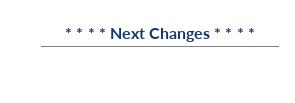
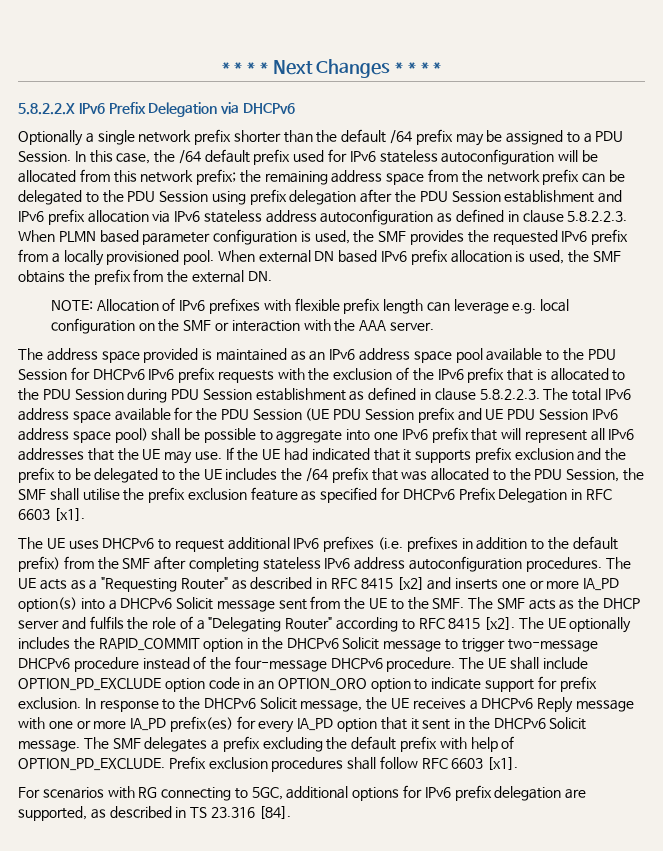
(255, 33) none -> [18,102,295,117] [18,129,624,146] [18,149,598,165] [18,169,625,185] [18,189,623,205] [18,209,628,225] [18,229,629,245] [18,249,621,266] [18,269,272,285] [50,298,570,314] [50,318,434,334] [18,348,616,363] [18,367,626,383] [18,387,631,403] [18,407,618,423] [18,427,635,443] [18,447,627,464] [18,467,645,483] [18,487,612,503] [18,508,85,521] [18,536,618,552] [18,556,631,572] [18,577,620,592] [18,596,641,612] [18,616,632,633] [18,637,598,652] [18,656,588,672] [18,676,597,692] [18,697,634,713] [18,716,587,733] [18,736,515,752] [18,756,519,772] [18,785,587,801] [18,806,291,821] // 5.8.2.2.X IPv6 Prefix Delegation via DHCPv6 // Optionally a single network prefix shorter than the default /64 prefix may be assigned to a PDU Session. In this case, the /64 default prefix used for IPv6 stateless autoconfiguration will be allocated from this network prefix; the remaining address space from the network prefix can be delegated to the PDU Session using prefix delegation after the PDU Session establishment and IPv6 prefix allocation via IPv6 stateless address autoconfiguration as defined in clause 5.8.2.2.3. When PLMN based parameter configuration is used, the SMF provides the requested IPv6 prefix from a locally provisioned pool. When external DN based IPv6 prefix allocation is used, the SMF obtains the prefix from the external DN. // NOTE: Allocation of IPv6 prefixes with flexible prefix length can leverage e.g. local configuration on the SMF or interaction with the AAA server. // The address space provided is maintained as an IPv6 address space pool available to the PDU Session for DHCPv6 IPv6 prefix requests with the exclusion of the IPv6 prefix that is allocated to the PDU Session during PDU Session establishment as defined in clause 5.8.2.2.3. The total IPv6 address space available for the PDU Session (UE PDU Session prefix and UE PDU Session IPv6 address space pool) shall be possible to aggregate into one IPv6 prefix that will represent all IPv6 addresses that the UE may use. If the UE had indicated that it supports prefix exclusion and the prefix to be delegated to the UE includes the /64 prefix that was allocated to the PDU Session, the SMF shall utilise the prefix exclusion feature as specified for DHCPv6 Prefix Delegation in RFC 6603 [x1]. // The UE uses DHCPv6 to request additional IPv6 prefixes (i.e. prefixes in addition to the default prefix) from the SMF after completing stateless IPv6 address autoconfiguration procedures. The UE acts as a "Requesting Router" as described in RFC 8415 [x2] and inserts one or more IA_PD option(s) into a DHCPv6 Solicit message sent from the UE to the SMF. The SMF acts as the DHCP server and fulfils the role of a "Delegating Router" according to RFC 8415 [x2]. The UE optionally includes the RAPID_COMMIT option in the DHCPv6 Solicit message to trigger two-message DHCPv6 procedure instead of the four-message DHCPv6 procedure. The UE shall include OPTION_PD_EXCLUDE option code in an OPTION_ORO option to indicate support for prefix exclusion. In response to the DHCPv6 Solicit message, the UE receives a DHCPv6 Reply message with one or more IA_PD prefix(es) for every IA_PD option that it sent in the DHCPv6 Solicit message. The SMF delegates a prefix excluding the default prefix with help of OPTION_PD_EXCLUDE. Prefix exclusion procedures shall follow RFC 6603 [x1]. // For scenarios with RG connecting to 5GC, additional options for IPv6 prefix delegation are supported, as described in TS 23.316 [84].

